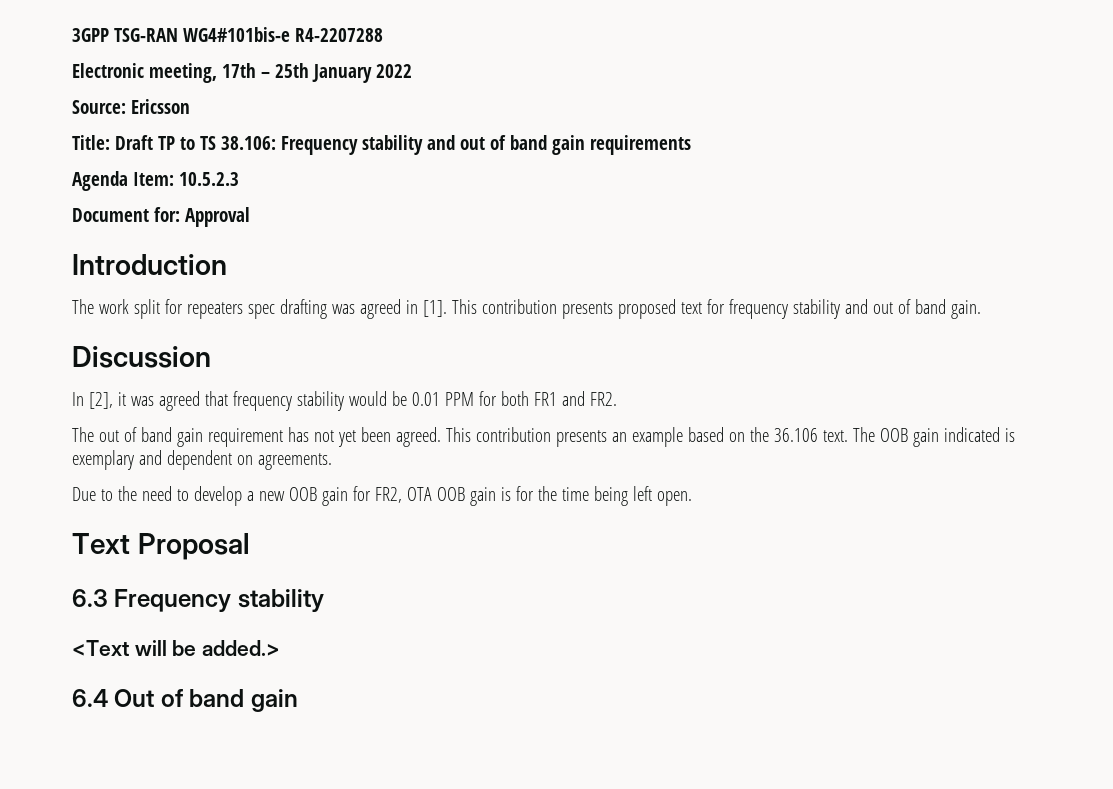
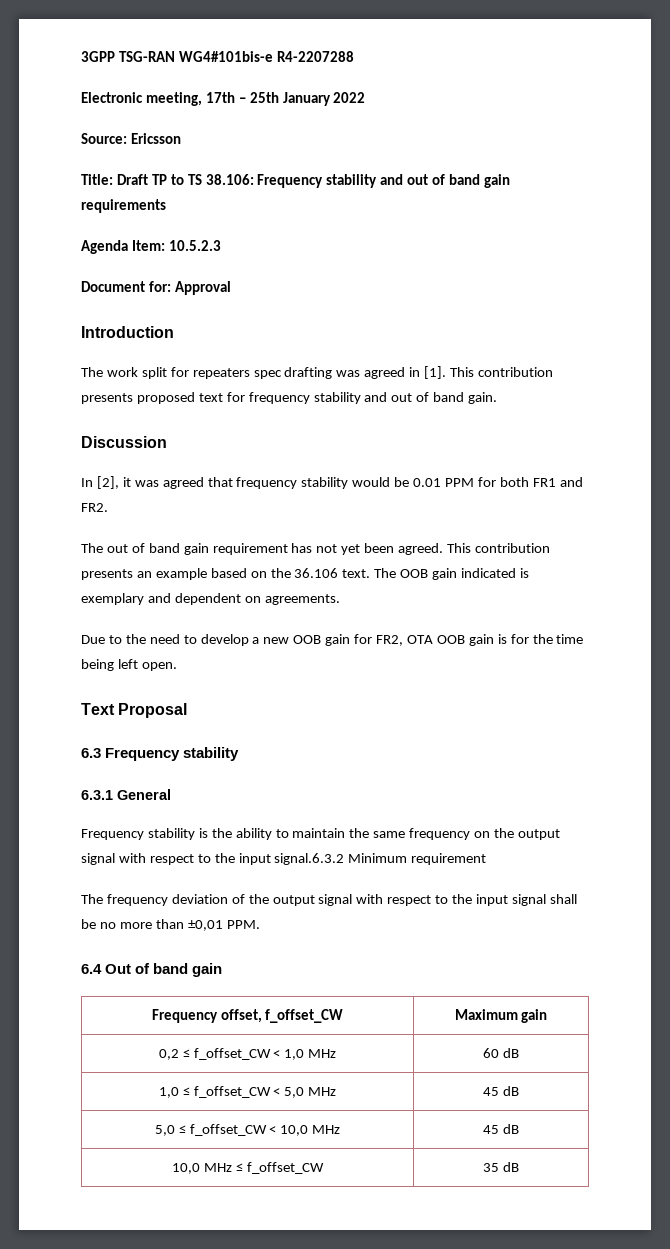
[72,640,281,656] <Text will be added.> -> [81,789,171,800] [81,828,560,840] [81,853,487,865] [81,894,577,906] [81,919,260,931] 6.3.1 General // Frequency stability is the ability to maintain the same frequency on the output signal with respect to the input signal.6.3.2 Minimum requirement // The frequency deviation of the output signal with respect to the input signal shall be no more than ±0,01 PPM.
(298, 700) none -> [151,1009,344,1023] [454,1009,548,1023] [158,1048,337,1060] [483,1048,519,1058] [158,1086,337,1098] [483,1086,519,1096] [154,1124,341,1136] [483,1124,519,1134] [172,1162,324,1174] [483,1162,519,1172] // Frequency offset, f_offset_CW | Maximum gain // 0,2 ≤ f_offset_CW < 1,0 MHz | 60 dB // 1,0 ≤ f_offset_CW < 5,0 MHz | 45 dB // 5,0 ≤ f_offset_CW < 10,0 MHz | 45 dB // 10,0 MHz ≤ f_offset_CW | 35 dB

